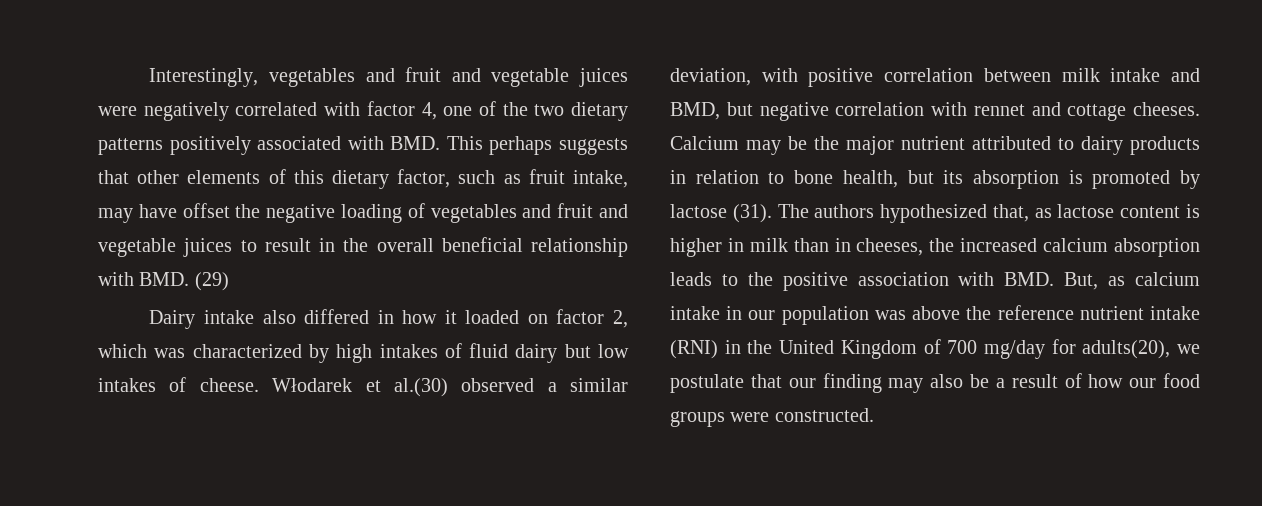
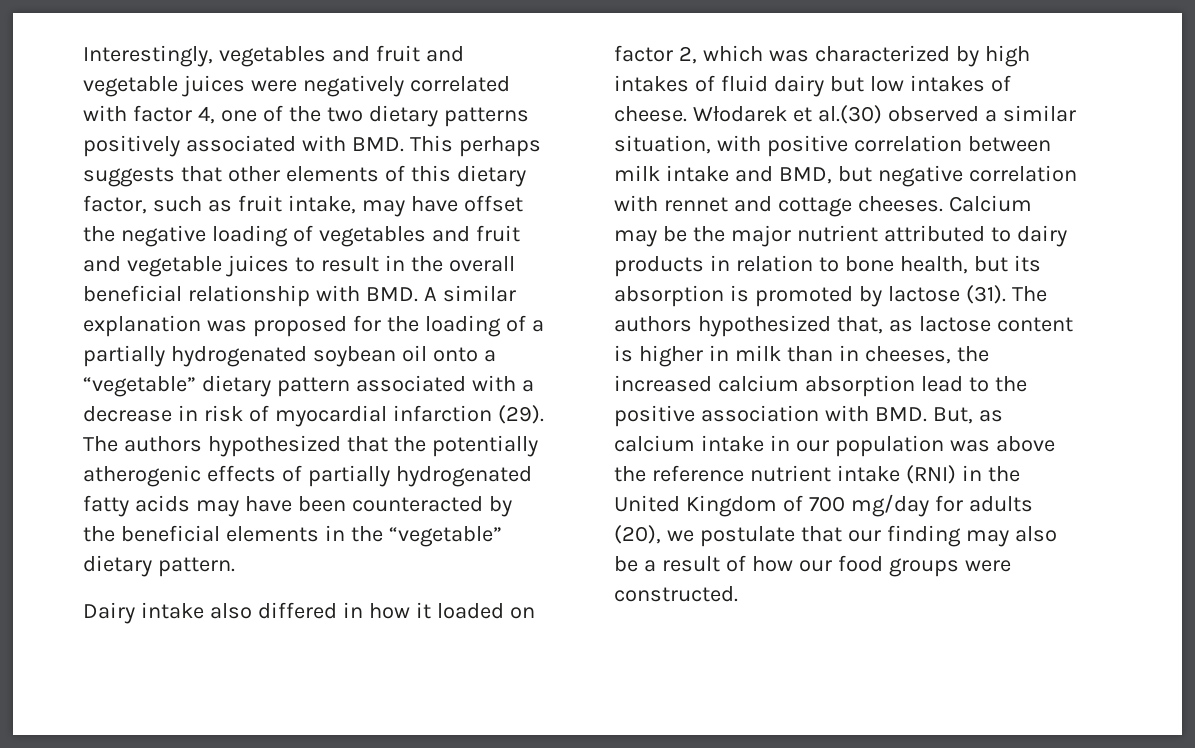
[194,272,229,291] (29) -> [423,285,516,302] [83,315,544,337] [83,345,496,367] [83,375,534,397] [83,405,544,427] [83,435,538,457] [83,465,532,487] [83,495,512,517] [83,525,502,547] [83,555,235,577] A similar explanation was proposed for the loading of a partially hydrogenated soybean oil onto a “vegetable” dietary pattern associated with a decrease in risk of myocardial infarction (29). The authors hypothesized that the potentially atherogenic effects of partially hydrogenated fatty acids may have been counteracted by the beneficial elements in the “vegetable” dietary pattern.
[670,68,751,86] deviation, -> [614,135,711,154] situation,
[670,272,712,286] leads -> [920,376,963,392] lead
[1082,340,1171,359] adults(20), -> [968,496,1033,512] [614,525,661,544] adults (20),

